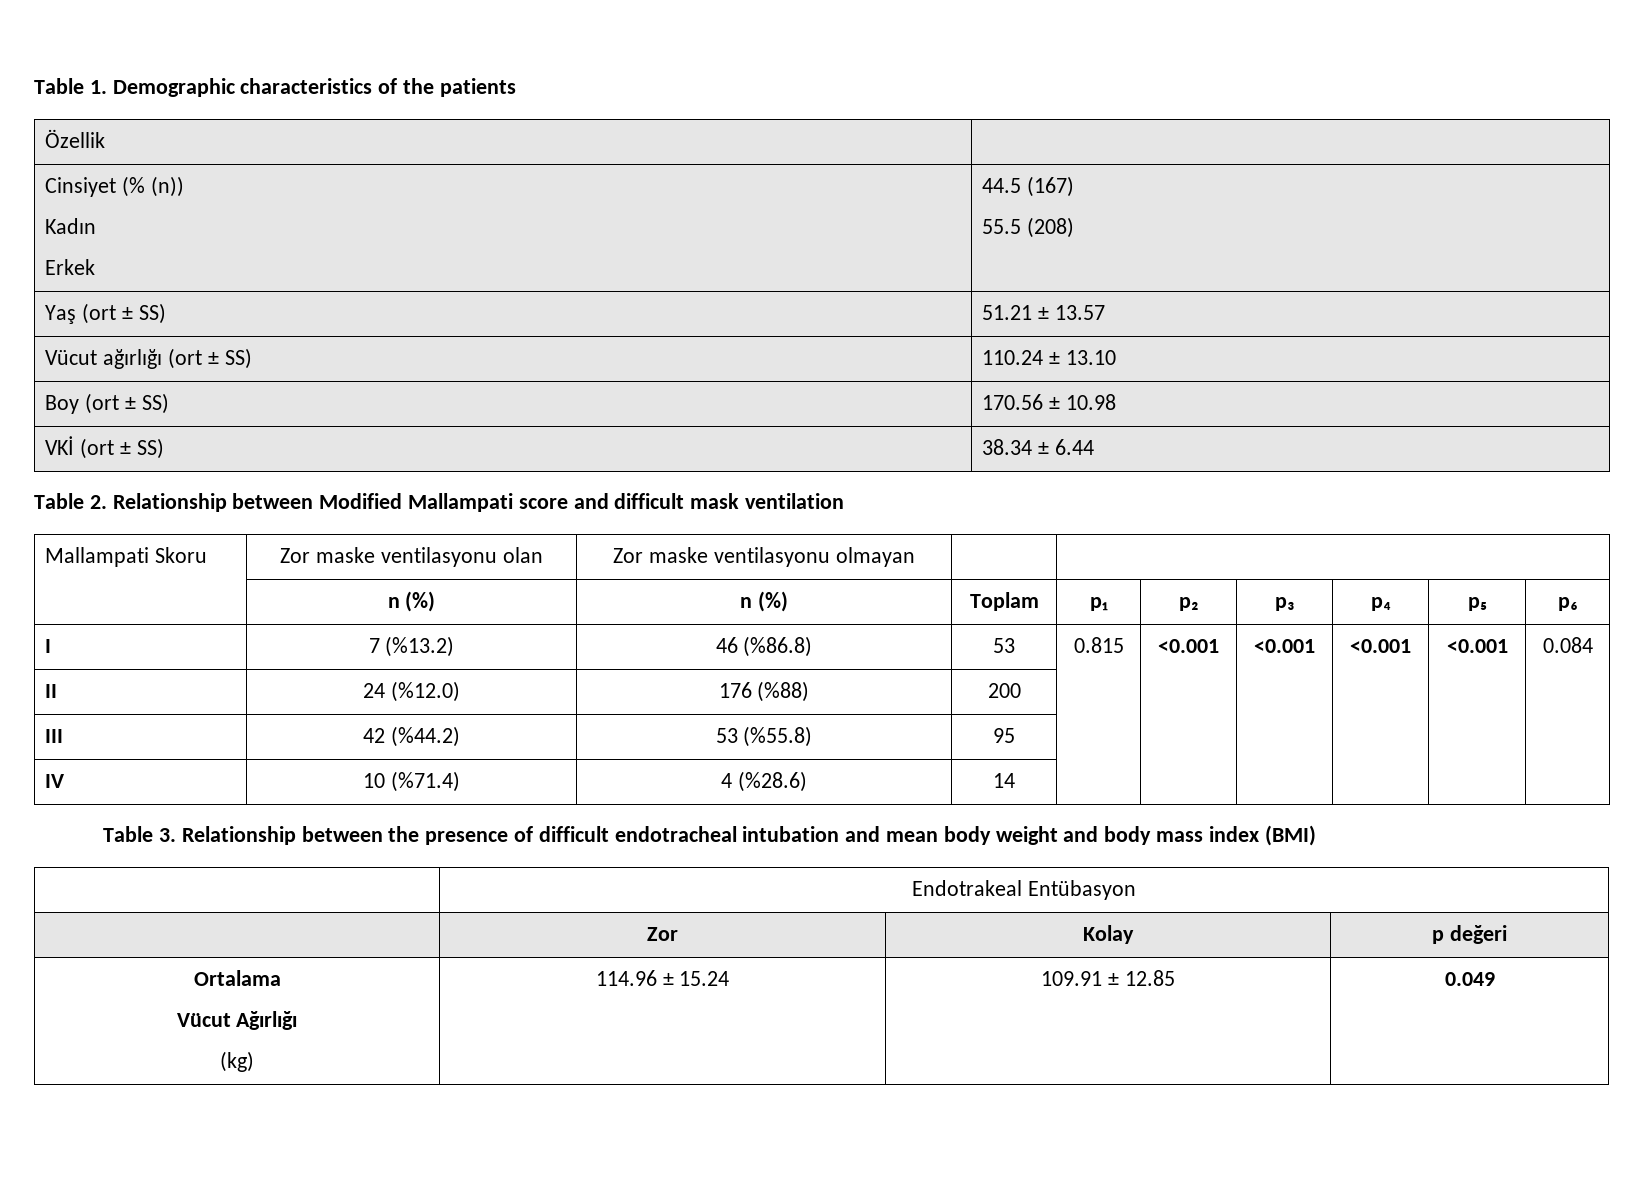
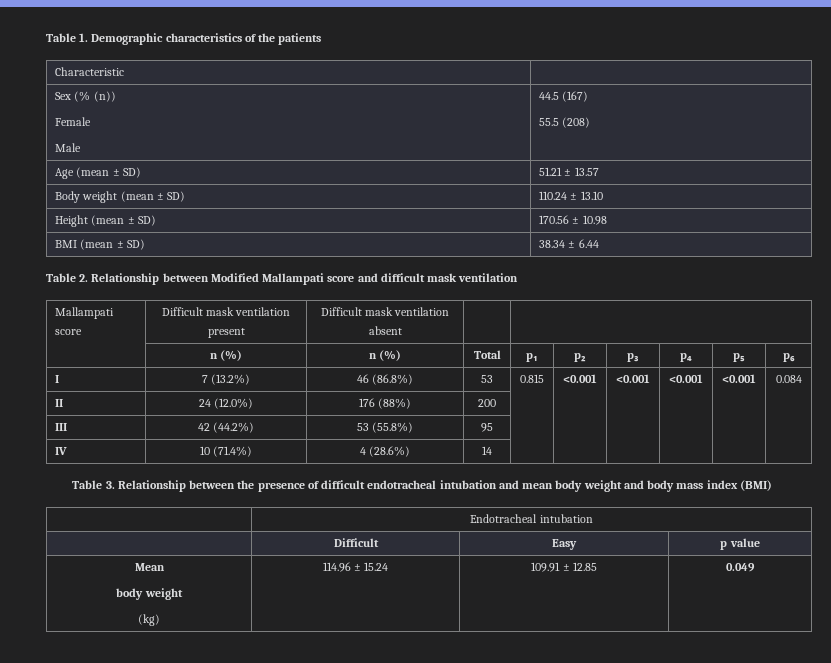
[45,129,106,148] [45,177,117,197] Özellik | // Cinsiyet -> [55,67,125,76] [55,92,72,100] Characteristic | // Sex
[45,218,97,234] [45,259,96,275] Kadın // Erkek -> [55,117,92,126] [55,143,82,152] Female // Male
[45,303,166,324] Yaş (ort ± SS) -> [55,167,141,179] Age (mean ± SD)
[45,348,252,369] Vücut ağırlığı (ort ± SS) -> [55,191,186,203] Body weight (mean ± SD)
[45,393,169,414] Boy (ort ± SS) -> [55,215,156,227] Height (mean ± SD)
[45,436,164,459] VKİ (ort ± SS) -> [55,239,145,250] BMI (mean ± SD)
[155,547,208,563] [280,547,543,567] [613,547,915,567] Skoru | Zor maske ventilasyonu olan | Zor maske ventilasyonu olmayan -> [55,329,83,335] [161,307,291,316] [207,328,245,338] [320,307,450,316] [368,326,402,335] score | Difficult mask ventilation present | Difficult mask ventilation absent
[969,592,1039,611] Toplam -> [473,350,501,359] Total
[385,636,455,657] (%13.2) -> [211,374,251,385] (13.2%)
[743,636,813,657] (%86.8) -> [372,374,414,385] (86.8%)
[390,681,460,702] (%12.0) -> [214,398,254,409] (12.0%)
[757,681,810,702] (%88) -> [378,398,412,409] (88%)
[390,726,460,747] [715,726,813,747] (%44.2) | 53 (%55.8) -> [213,422,255,433] [356,422,414,433] (44.2%) | 53 (55.8%)
[390,771,460,792] (%71.4) -> [213,446,253,457] (71.4%)
[737,771,807,792] (%28.6) -> [369,446,411,457] (28.6%)
[912,880,1136,900] [647,927,678,941] [1083,925,1134,944] [1432,925,1507,944] [193,970,281,986] [176,1011,298,1030] Endotrakeal Entübasyon // | Zor | Kolay | p değeri // Ortalama // Vücut Ağırlığı -> [470,514,593,523] [333,538,379,547] [552,539,577,550] [720,538,760,550] [134,563,165,571] [116,588,183,600] Endotracheal intubation // | Difficult | Easy | p value // Mean // body weight

